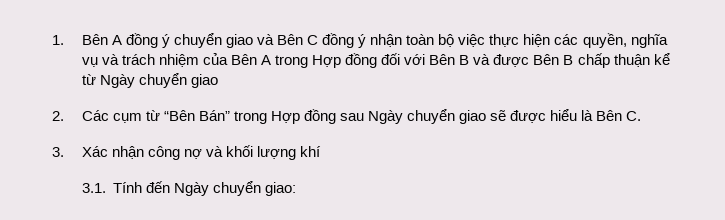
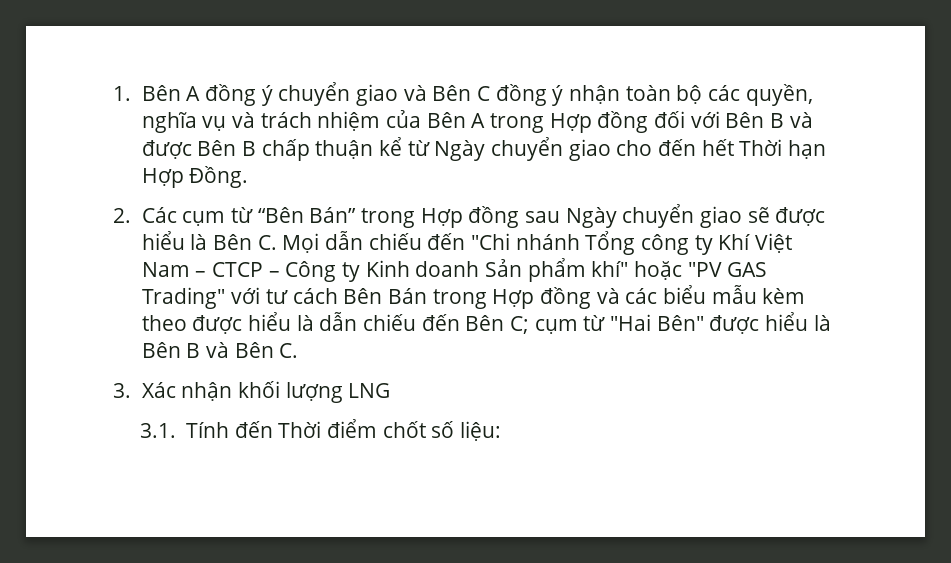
[458,34,551,47] việc thực hiện -> (703, 94) none
(218, 81) none -> [616,139,826,159] [141,166,249,188] cho đến hết Thời hạn Hợp Đồng.
(642, 116) none -> [282,231,792,255] [141,258,768,282] [141,285,806,309] [141,312,831,334] [141,342,299,358] Mọi dẫn chiếu đến "Chi nhánh Tổng công ty Khí Việt Nam – CTCP – Công ty Kinh doanh Sản phẩm khí" hoặc "PV GAS Trading" với tư cách Bên Bán trong Hợp đồng và các biểu mẫu kèm theo được hiểu là dẫn chiếu đến Bên C; cụm từ "Hai Bên" được hiểu là Bên B và Bên C.
[147,146,223,160] công nợ và -> (233, 391) none
[299,146,321,157] khí -> [348,383,391,398] LNG
[174,181,297,196] Ngày chuyển giao: -> [278,419,502,441] Thời điểm chốt số liệu:

